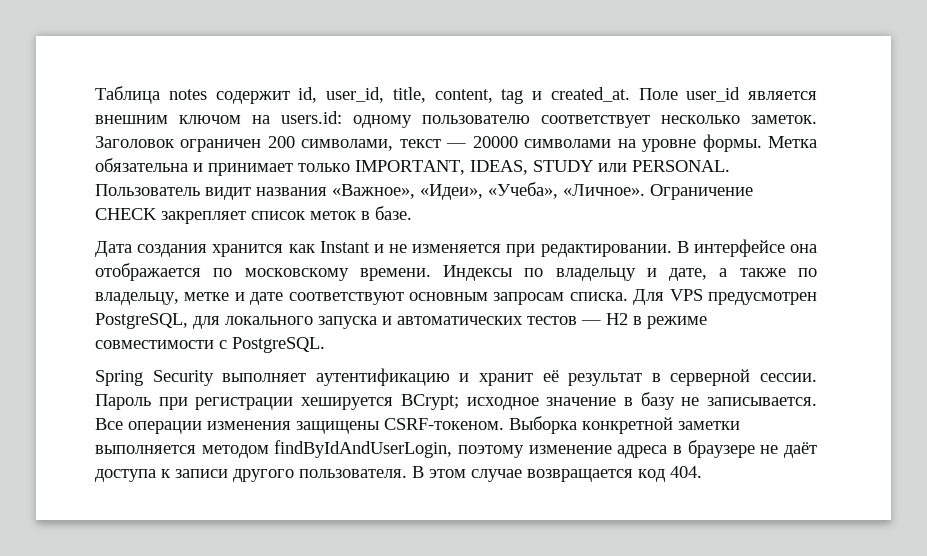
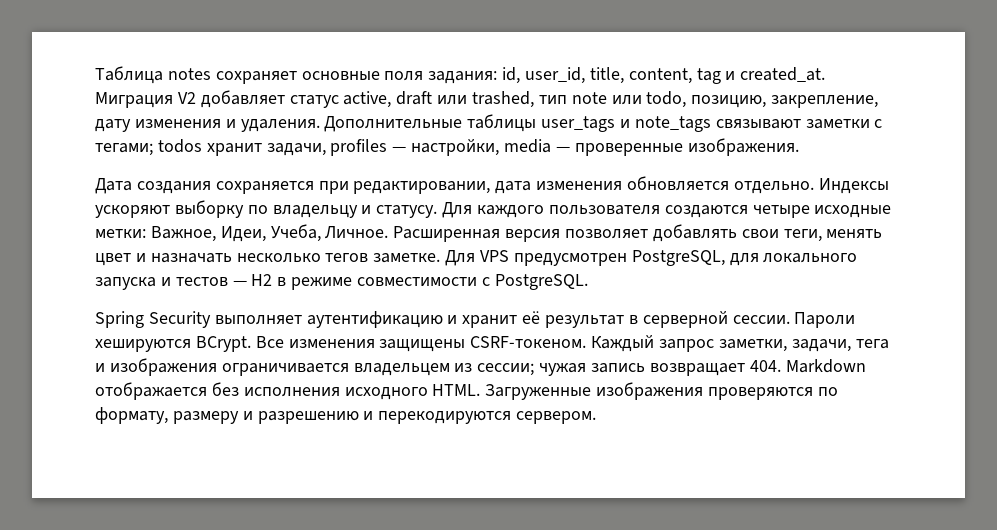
[215,91,290,104] содержит -> [215,71,498,84] сохраняет основные поля задания:
[638,87,817,102] [95,111,817,128] [95,134,818,152] [95,158,730,176] [95,182,753,200] [95,206,412,224] [95,239,817,257] [95,263,817,281] [95,292,628,305] Поле user_id является внешним ключом на users.id: одному пользователю соответствует несколько заметок. Заголовок ограничен 200 символами, текст — 20000 символами на уровне формы. Метка обязательна и принимает только IMPORTANT, IDEAS, STUDY или PERSONAL. Пользователь видит названия «Важное», «Идеи», «Учеба», «Личное». Ограничение CHECK закрепляет список меток в базе. // Дата создания хранится как Instant и не изменяется при редактировании. В интерфейсе она отображается по московскому времени. Индексы по владельцу и дате, а также по владельцу, метке и дате соответствуют основным запросам списка. -> [95,90,879,108] [95,114,883,132] [95,138,799,156] [95,176,889,194] [95,200,892,218] [95,224,883,242] [95,253,441,266] Миграция V2 добавляет статус active, draft или trashed, тип note или todo, позицию, закрепление, дату изменения и удаления. Дополнительные таблицы user_tags и note_tags связывают заметки с тегами; todos хранит задачи, profiles — настройки, media — проверенные изображения. // Дата создания сохраняется при редактировании, дата изменения обновляется отдельно. Индексы ускоряют выборку по владельцу и статусу. Для каждого пользователя создаются четыре исходные метки: Важное, Идеи, Учеба, Личное. Расширенная версия позволяет добавлять свои теги, менять цвет и назначать несколько тегов заметке.
[397,316,523,325] автоматических -> (171, 281) none
[95,392,818,410] [95,416,740,434] [95,440,817,458] [95,466,702,482] Пароль при регистрации хешируется BCrypt; исходное значение в базу не записывается. Все операции изменения защищены CSRF-токеном. Выборка конкретной заметки выполняется методом findByIdAndUserLogin, поэтому изменение адреса в браузере не даёт доступа к записи другого пользователя. В этом случае возвращается код 404. -> [794,312,856,328] [95,335,889,352] [95,358,866,376] [95,382,838,400] [95,407,597,424] Пароли хешируются BCrypt. Все изменения защищены CSRF-токеном. Каждый запрос заметки, задачи, тега и изображения ограничивается владельцем из сессии; чужая запись возвращает 404. Markdown отображается без исполнения исходного HTML. Загруженные изображения проверяются по формату, размеру и разрешению и перекодируются сервером.

